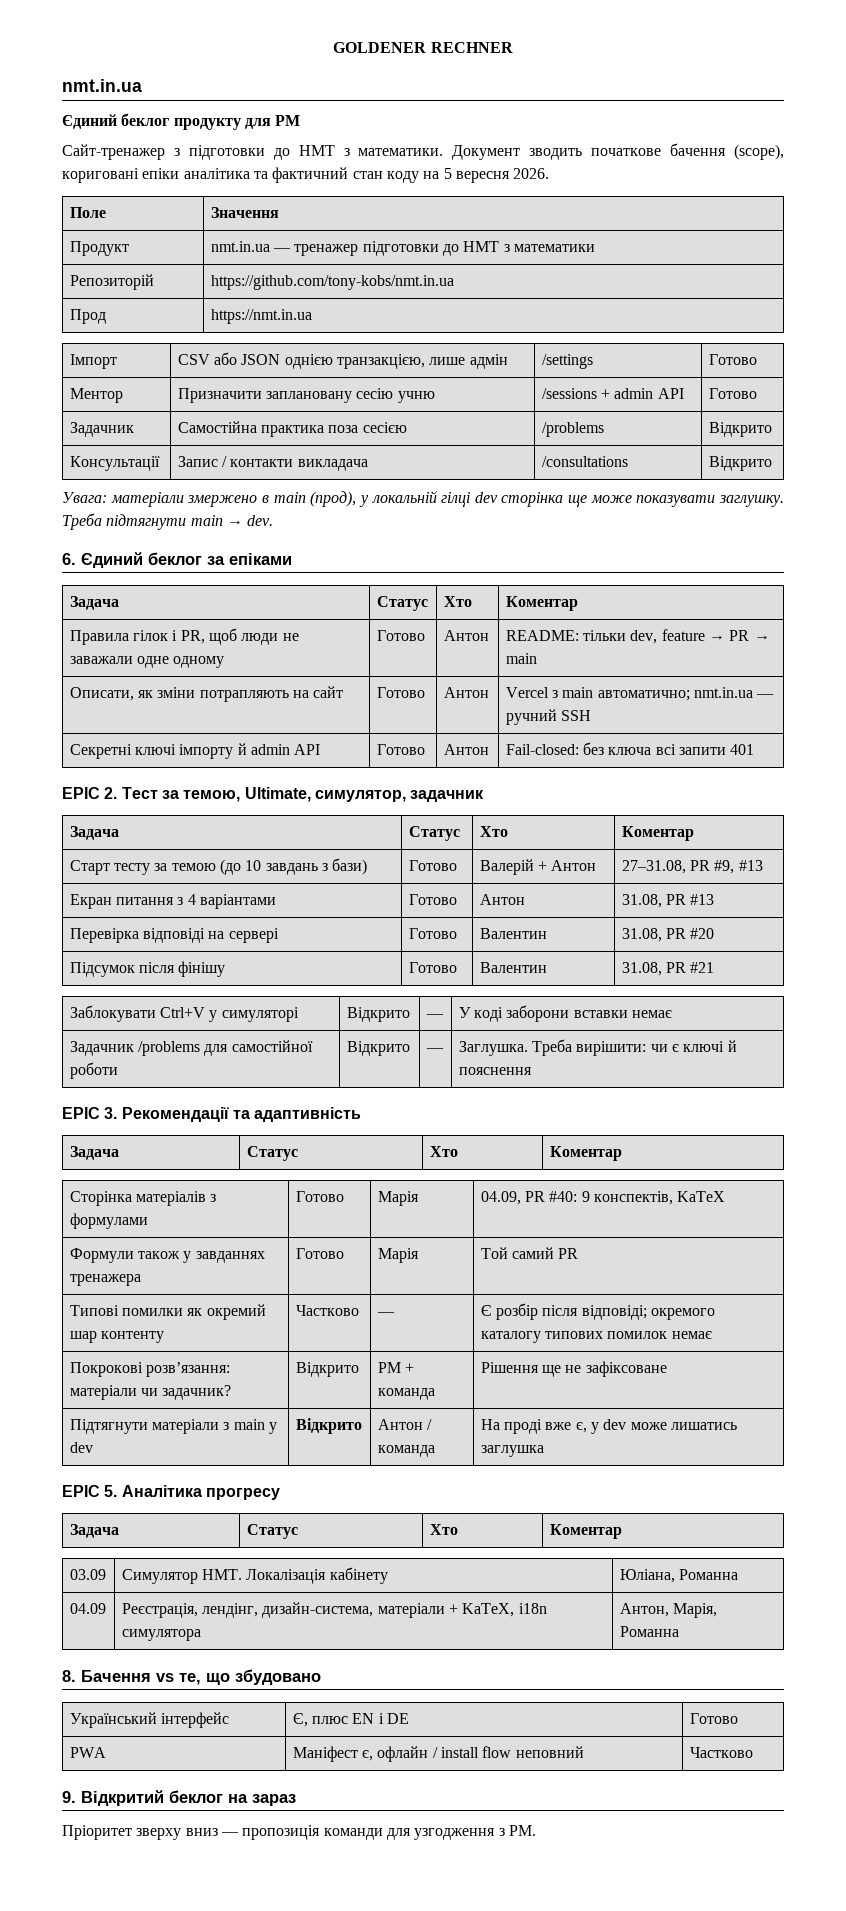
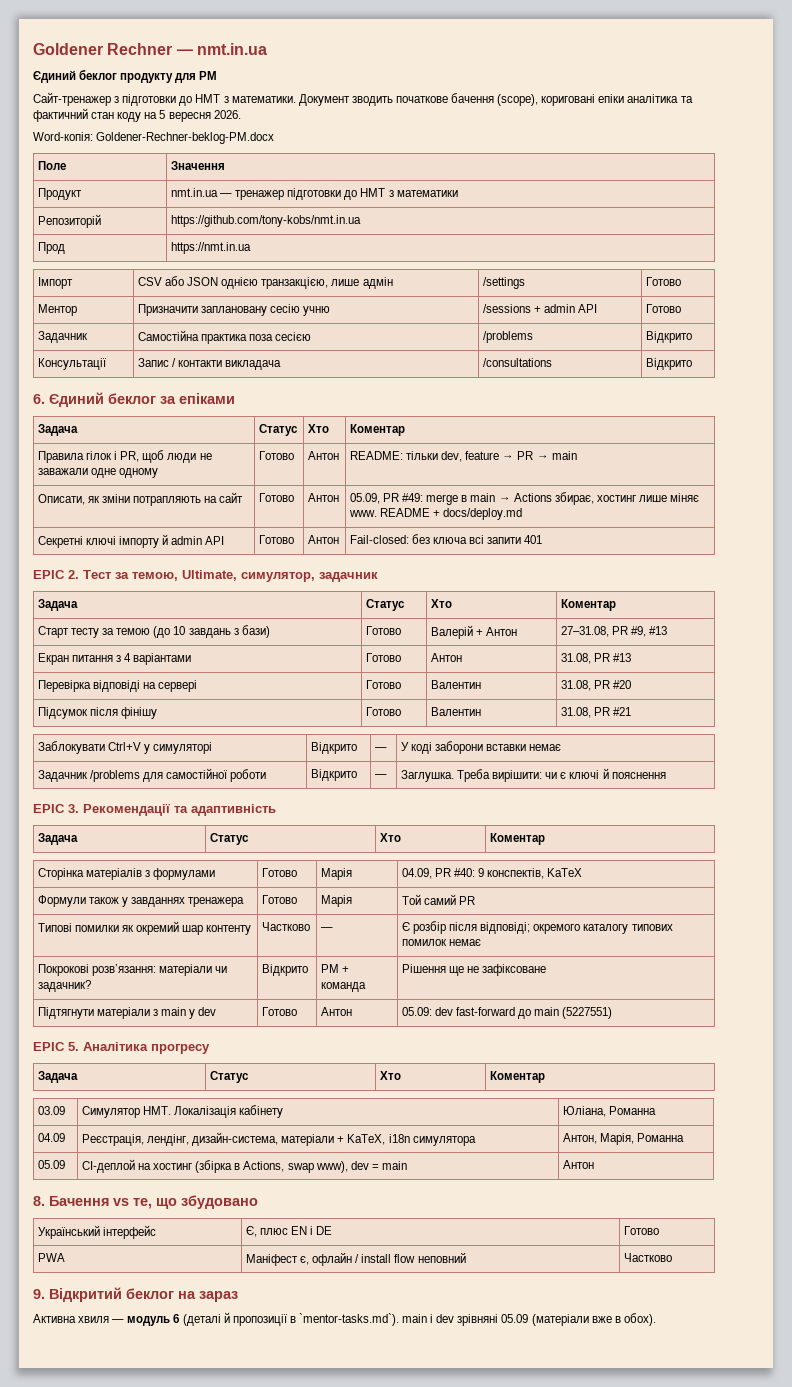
[333,42,513,53] GOLDENER RECHNER // -> [33,43,193,55] Goldener Rechner —
(550, 173) none -> [33,132,275,144] // Word-копія: Goldener-Rechner-beklog-PM.docx
[62,491,784,507] [62,513,274,530] // Увага: матеріали змержено в main (прод), у локальній гілці dev сторінка ще може показувати заглушку. Треба підтягнути main → dev. -> (692, 364) none
[505,687,775,701] [505,709,591,725] Vercel з main автоматично; nmt.in.ua — ручний SSH -> [349,492,700,505] [348,508,523,520] 05.09, PR #49: merge в main → Actions збирає, хостинг лише міняє www. README + docs/deploy.md
[295,1418,362,1434] [377,1419,432,1430] [377,1445,435,1457] [480,1419,737,1434] [480,1445,544,1457] Відкрито | Антон / команда | На проді вже є, у dev може лишатись заглушка -> [261,1007,297,1016] [320,1007,352,1016] [401,1007,613,1019] Готово | Антон | 05.09: dev fast-forward до main (5227551)
(679, 1631) none -> [37,1160,65,1169] [81,1159,408,1173] [562,1160,594,1169] // 05.09 | CI-деплой на хостинг (збірка в Actions, swap www), dev = main | Антон
[62,1825,536,1840] Пріоритет зверху вниз — пропозиція команди для узгодження з PM. -> [33,1312,656,1326] Активна хвиля — модуль 6 (деталі й пропозиції в `mentor-tasks.md`). main і dev зрівняні 05.09 (матеріали вже в обох).

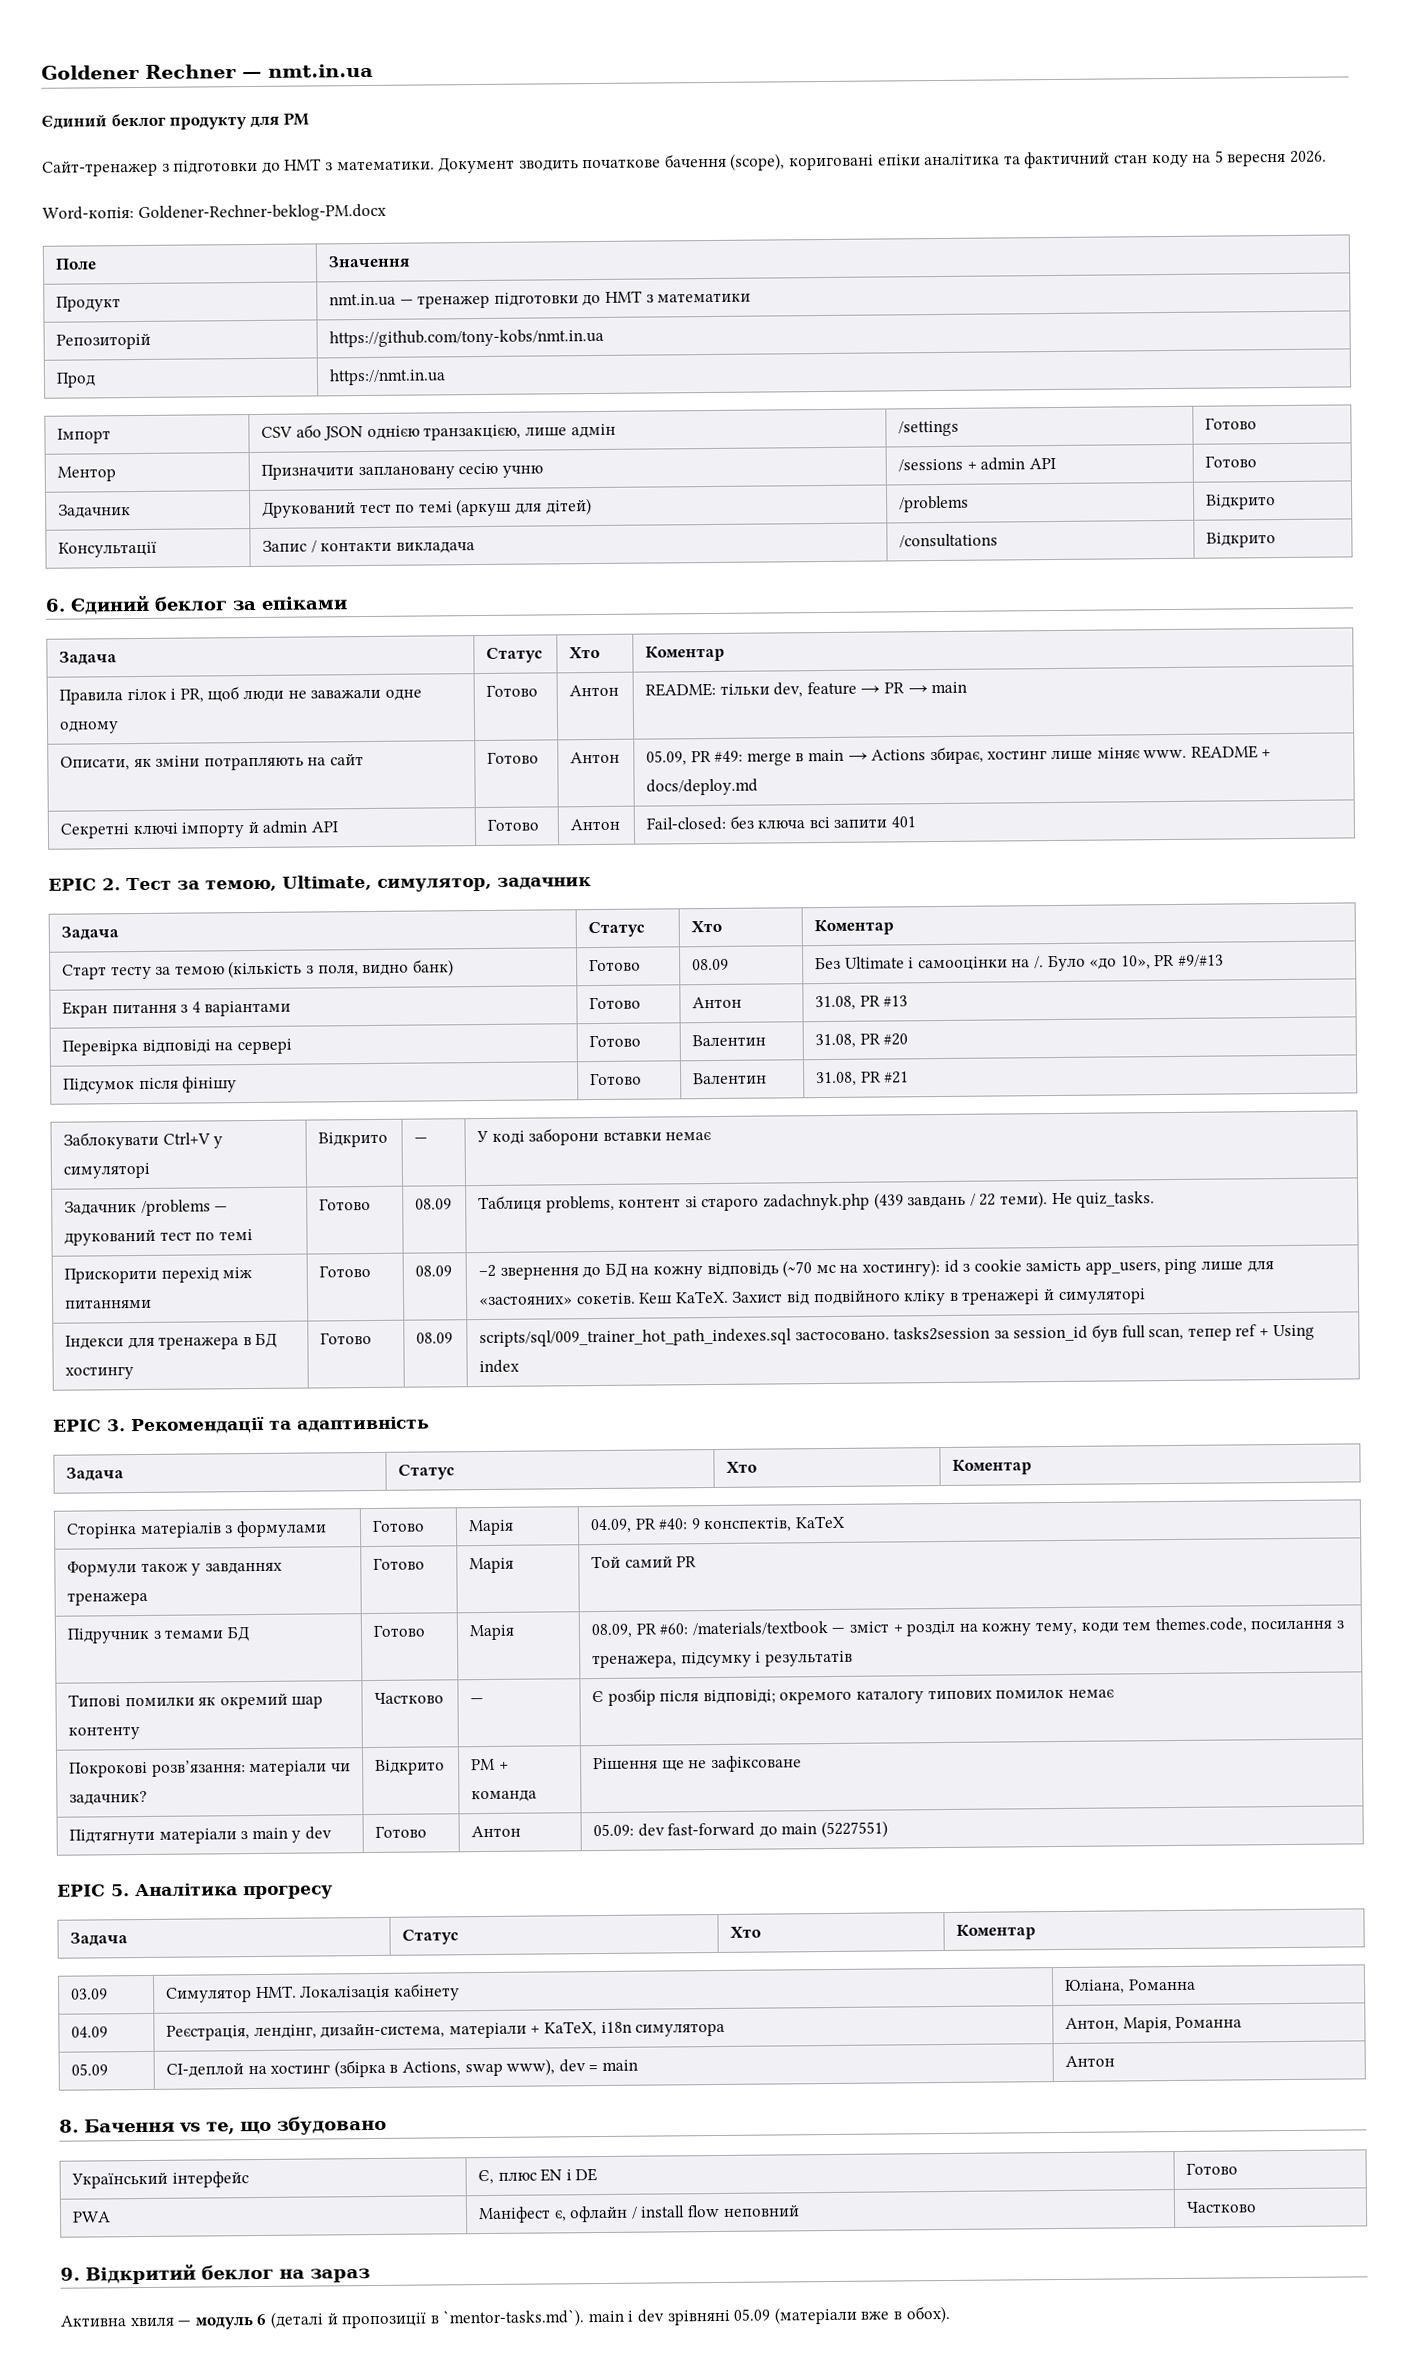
[137,330,312,344] Самостійна практика поза сесією -> [262,498,592,518] Друкований тест по темі (аркуш для дітей)
[153,625,270,638] [365,626,401,635] [430,625,518,639] [560,626,668,637] (до 10 завдань з бази) | Готово | Валерій + Антон | 27–31.08, PR #9, #13 -> [228,959,454,979] [589,958,642,972] [692,958,730,971] [815,954,1224,972] (кількість з поля, видно банк) | Готово | 08.09 | Без Ultimate і самооцінки на /. Було «до 10», PR #9/#13
[143,768,267,782] [310,769,357,781] [374,774,387,778] [400,768,666,782] для самостійної роботи | Відкрито | — | Заглушка. Треба вирішити: чи є ключі й пояснення -> [214,1206,229,1212] [64,1228,253,1246] [319,1197,372,1211] [415,1198,453,1210] [478,1191,1156,1213] [64,1267,253,1284] [65,1298,153,1309] [319,1264,372,1278] [415,1265,453,1277] [478,1258,1274,1280] [479,1288,1146,1306] [65,1332,278,1350] [65,1366,135,1380] [320,1331,373,1345] [416,1332,454,1344] [479,1324,1315,1348] [479,1359,521,1374] — друкований тест по темі | Готово | 08.09 | Таблиця problems, контент зі старого zadachnyk.php (439 завдань / 22 теми). Не quiz_tasks. // Прискорити перехід між питаннями | Готово | 08.09 | −2 звернення до БД на кожну відповідь (~70 мс на хостингу): id з cookie замість app_users, ping лише для «застояних» сокетів. Кеш KaTeX. Захист від подвійного кліку в тренажері й симуляторі // Індекси для тренажера в БД хостингу | Готово | 08.09 | scripts/sql/009_trainer_hot_path_indexes.sql застосовано. tasks2session за session_id був full scan, тепер ref + Using index
(476, 900) none -> [67,1626,250,1644] [373,1624,426,1637] [469,1624,516,1641] [591,1617,1344,1639] [592,1650,853,1669] // Підручник з темами БД | Готово | Марія | 08.09, PR #60: /materials/textbook — зміст + розділ на кожну тему, коди тем themes.code, посилання з тренажера, підсумку і результатів

